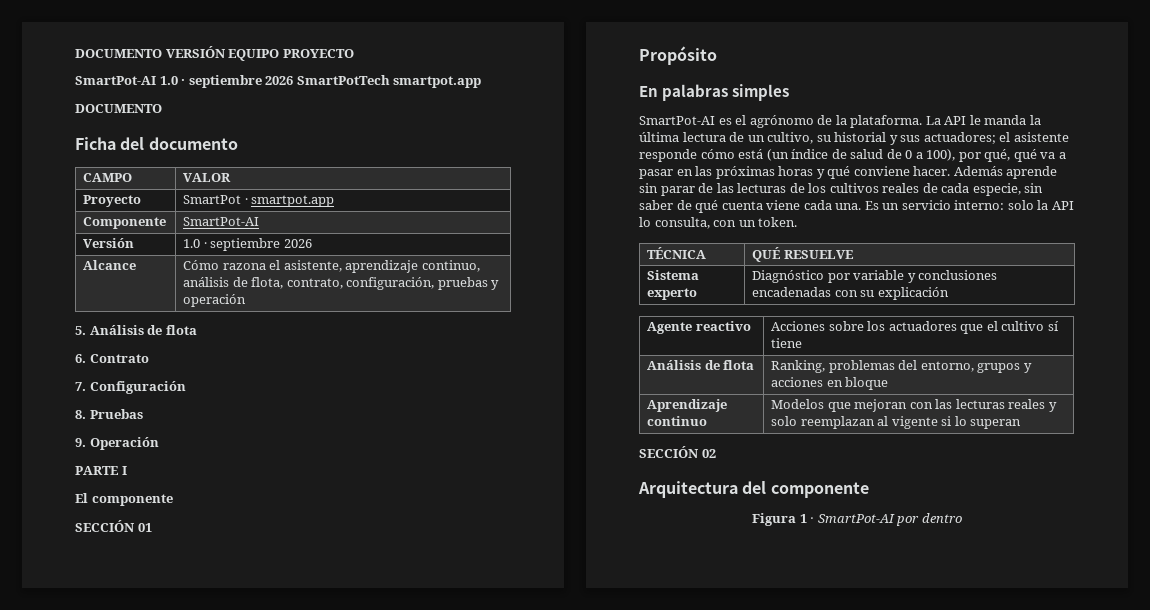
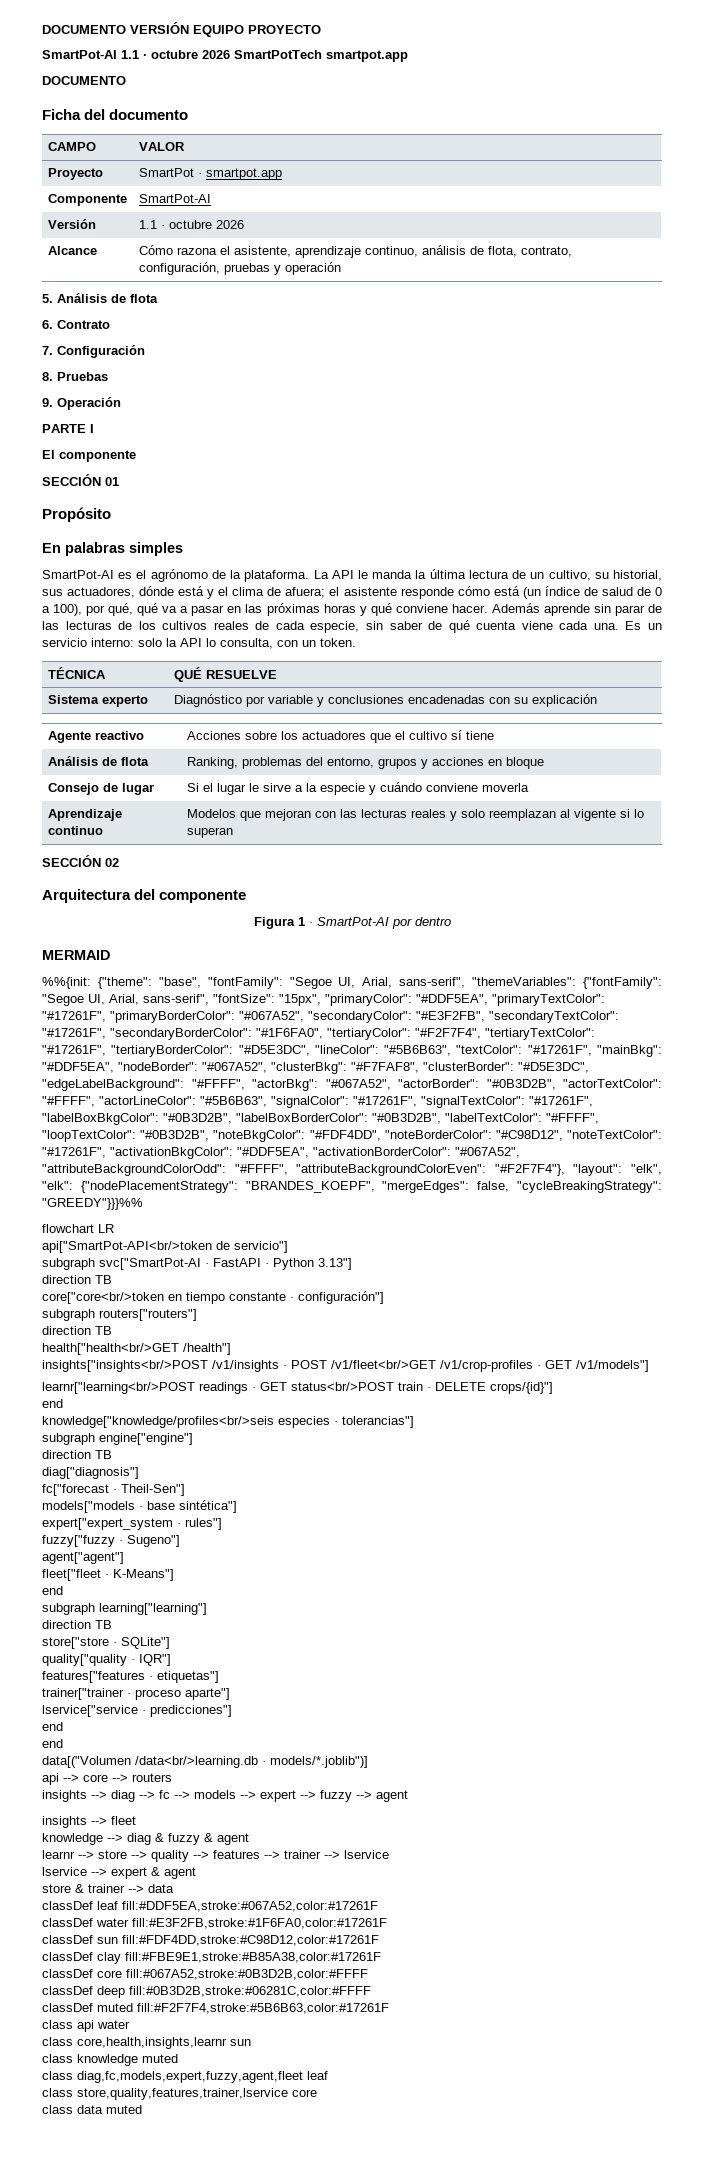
[159,75,262,88] 1.0 · septiembre -> [121,50,198,59] 1.1 · octubre
[183,238,281,251] 1.0 · septiembre -> [138,220,212,229] 1.1 · octubre
[834,132,996,145] historial y sus actuadores; -> [613,570,662,581] [42,586,326,599] historial, sus actuadores, dónde está y el clima de afuera;
(889, 383) none -> [47,783,154,795] [186,782,529,795] // Consejo de lugar | Si el lugar le sirve a la especie y cuándo conviene moverla
(962, 518) none -> [42,950,110,960] [42,977,663,989] [42,994,605,1006] [42,1011,619,1023] [42,1028,595,1040] [42,1045,662,1057] [42,1062,589,1074] [42,1079,662,1091] [42,1096,593,1108] [42,1113,599,1125] [42,1130,663,1142] [42,1147,520,1159] [42,1164,662,1176] [42,1181,662,1193] [42,1198,143,1210] [42,1224,114,1233] [42,1241,288,1253] [42,1258,352,1270] [42,1275,112,1284] [42,1291,384,1304] [42,1309,197,1321] [42,1326,112,1335] [42,1343,231,1355] [42,1360,649,1372] [42,1382,553,1394] [42,1399,63,1408] [42,1416,414,1428] [42,1433,193,1445] [42,1450,112,1459] [42,1467,139,1479] [42,1484,185,1496] [42,1500,237,1513] [42,1518,222,1530] [42,1535,180,1547] [42,1552,124,1564] [42,1569,174,1581] [42,1586,63,1595] [42,1603,207,1615] [42,1620,112,1629] [42,1637,170,1649] [42,1654,171,1666] [42,1671,219,1683] [42,1688,230,1700] [42,1705,232,1717] [42,1722,63,1731] [42,1739,63,1748] [42,1756,368,1768] [42,1773,172,1785] [42,1790,408,1802] [42,1816,136,1828] [42,1833,249,1845] [42,1850,389,1862] [42,1867,196,1879] [42,1884,174,1893] [42,1901,378,1912] [42,1918,387,1929] [42,1935,379,1946] [42,1952,381,1964] [42,1969,368,1980] [42,1986,371,1998] [42,2003,389,2014] [42,2020,130,2032] [42,2037,251,2049] [42,2054,178,2066] [42,2071,328,2083] [42,2088,317,2100] [42,2105,142,2114] // MERMAID // %%{init: {"theme": "base", "fontFamily": "Segoe UI, Arial, sans-serif", "themeVariables": {"fontFamily": "Segoe UI, Arial, sans-serif", "fontSize": "15px", "primaryColor": "#DDF5EA", "primaryTextColor": "#17261F", "primaryBorderColor": "#067A52", "secondaryColor": "#E3F2FB", "secondaryTextColor": "#17261F", "secondaryBorderColor": "#1F6FA0", "tertiaryColor": "#F2F7F4", "tertiaryTextColor": "#17261F", "tertiaryBorderColor": "#D5E3DC", "lineColor": "#5B6B63", "textColor": "#17261F", "mainBkg": "#DDF5EA", "nodeBorder": "#067A52", "clusterBkg": "#F7FAF8", "clusterBorder": "#D5E3DC", "edgeLabelBackground": "#FFFF", "actorBkg": "#067A52", "actorBorder": "#0B3D2B", "actorTextColor": "#FFFF", "actorLineColor": "#5B6B63", "signalColor": "#17261F", "signalTextColor": "#17261F", "labelBoxBkgColor": "#0B3D2B", "labelBoxBorderColor": "#0B3D2B", "labelTextColor": "#FFFF", "loopTextColor": "#0B3D2B", "noteBkgColor": "#FDF4DD", "noteBorderColor": "#C98D12", "noteTextColor": "#17261F", "activationBkgColor": "#DDF5EA", "activationBorderColor": "#067A52", "attributeBackgroundColorOdd": "#FFFF", "attributeBackgroundColorEven": "#F2F7F4"}, "layout": "elk", "elk": {"nodePlacementStrategy": "BRANDES_KOEPF", "mergeEdges": false, "cycleBreakingStrategy": "GREEDY"}}}%% // flowchart LR // api["SmartPot-API<br/>token de servicio"] // subgraph svc["SmartPot-AI · FastAPI · Python 3.13"] // direction TB // core["core<br/>token en tiempo constante · configuración"] // subgraph routers["routers"] // direction TB // health["health<br/>GET /health"] // insights["insights<br/>POST /v1/insights · POST /v1/fleet<br/>GET /v1/crop-profiles · GET /v1/models"] // learnr["learning<br/>POST readings · GET status<br/>POST train · DELETE crops/{id}"] // end // knowledge["knowledge/profiles<br/>seis especies · tolerancias"] // subgraph engine["engine"] // direction TB // diag["diagnosis"] // fc["forecast · Theil-Sen"] // models["models · base sintética"] // expert["expert_system · rules"] // fuzzy["fuzzy · Sugeno"] // agent["agent"] // fleet["fleet · K-Means"] // end // subgraph learning["learning"] // direction TB // store["store · SQLite"] // quality["quality · IQR"] // features["features · etiquetas"] // trainer["trainer · proceso aparte"] // lservice["service · predicciones"] // end // end // data[("Volumen /data<br/>learning.db · models/*.joblib")] // api --> core --> routers // insights --> diag --> fc --> models --> expert --> fuzzy --> agent // insights --> fleet // knowledge --> diag & fuzzy & agent // learnr --> store --> quality --> features --> trainer --> lservice // lservice --> expert & agent // store & trainer --> data // classDef leaf fill:#DDF5EA,stroke:#067A52,color:#17261F // classDef water fill:#E3F2FB,stroke:#1F6FA0,color:#17261F // classDef sun fill:#FDF4DD,stroke:#C98D12,color:#17261F // classDef clay fill:#FBE9E1,stroke:#B85A38,color:#17261F // classDef core fill:#067A52,stroke:#0B3D2B,color:#FFFF // classDef deep fill:#0B3D2B,stroke:#06281C,color:#FFFF // classDef muted fill:#F2F7F4,stroke:#5B6B63,color:#17261F // class api water // class core,health,insights,learnr sun // class knowledge muted // class diag,fc,models,expert,fuzzy,agent,fleet leaf // class store,quality,features,trainer,lservice core // class data muted

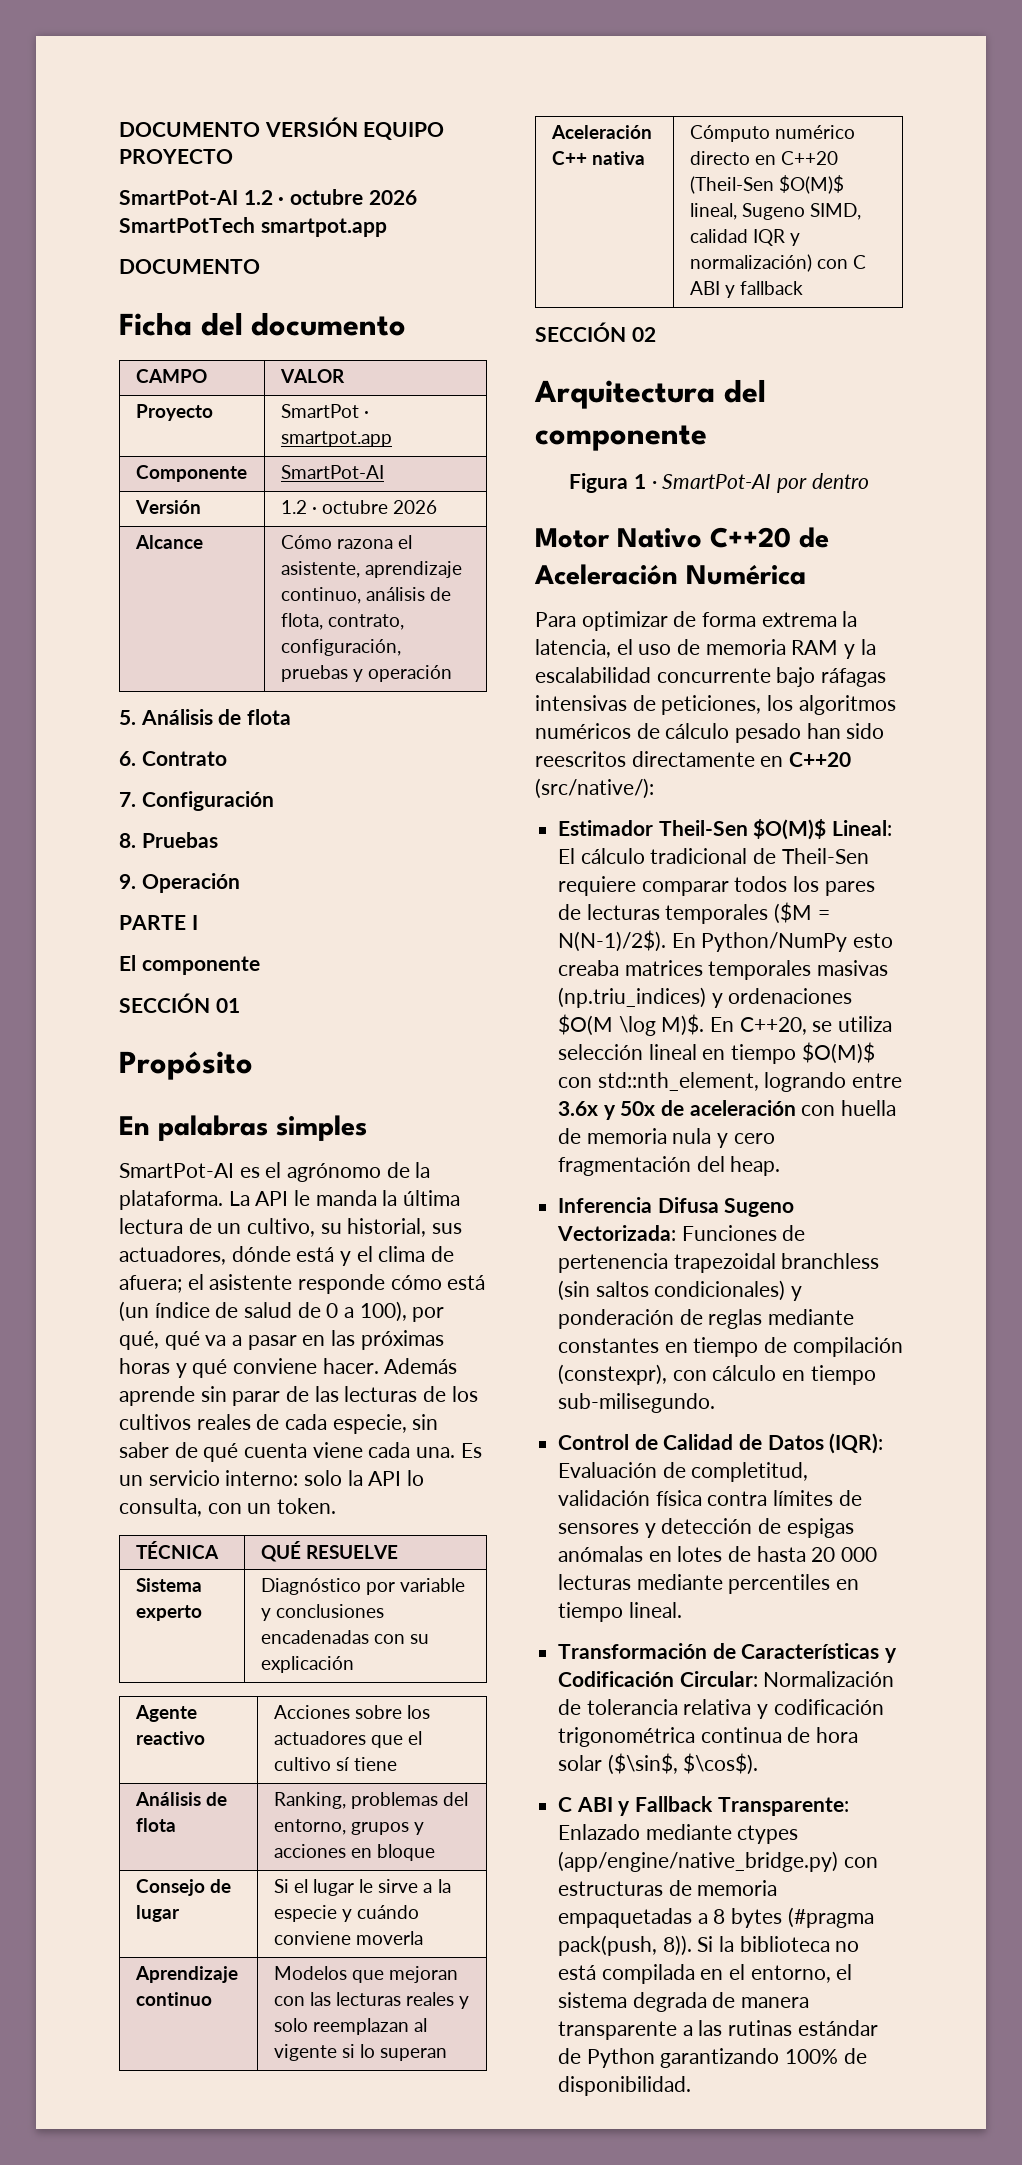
[121,50,139,59] 1.1 -> [243,190,273,205] 1.2
[138,220,157,229] 1.1 -> [280,500,307,514] 1.2
(233, 832) none -> [550,125,652,139] [551,151,645,165] [689,125,855,142] [689,151,838,165] [689,175,844,194] [689,203,861,220] [689,229,800,246] [689,254,866,272] [689,281,803,298] // Aceleración C++ nativa | Cómputo numérico directo en C++20 (Theil-Sen $O(M)$ lineal, Sugeno SIMD, calidad IQR y normalización) con C ABI y fallback
[42,950,110,960] [42,977,663,989] [42,994,605,1006] [42,1011,619,1023] [42,1028,595,1040] [42,1045,662,1057] [42,1062,589,1074] [42,1079,662,1091] [42,1096,593,1108] [42,1113,599,1125] [42,1130,663,1142] [42,1147,520,1159] [42,1164,662,1176] [42,1181,662,1193] [42,1198,143,1210] [42,1224,114,1233] [42,1241,288,1253] [42,1258,352,1270] [42,1275,112,1284] [42,1291,384,1304] [42,1309,197,1321] [42,1326,112,1335] [42,1343,231,1355] [42,1360,649,1372] [42,1382,553,1394] [42,1399,63,1408] [42,1416,414,1428] [42,1433,193,1445] [42,1450,112,1459] [42,1467,139,1479] [42,1484,185,1496] [42,1500,237,1513] [42,1518,222,1530] [42,1535,180,1547] [42,1552,124,1564] [42,1569,174,1581] [42,1586,63,1595] [42,1603,207,1615] [42,1620,112,1629] [42,1637,170,1649] [42,1654,171,1666] [42,1671,219,1683] [42,1688,230,1700] [42,1705,232,1717] [42,1722,63,1731] [42,1739,63,1748] [42,1756,368,1768] [42,1773,172,1785] [42,1790,408,1802] [42,1816,136,1828] [42,1833,249,1845] [42,1850,389,1862] [42,1867,196,1879] [42,1884,174,1893] [42,1901,378,1912] [42,1918,387,1929] [42,1935,379,1946] [42,1952,381,1964] [42,1969,368,1980] [42,1986,371,1998] [42,2003,389,2014] [42,2020,130,2032] [42,2037,251,2049] [42,2054,178,2066] [42,2071,328,2083] [42,2088,317,2100] [42,2105,142,2114] MERMAID // %%{init: {"theme": "base", "fontFamily": "Segoe UI, Arial, sans-serif", "themeVariables": {"fontFamily": "Segoe UI, Arial, sans-serif", "fontSize": "15px", "primaryColor": "#DDF5EA", "primaryTextColor": "#17261F", "primaryBorderColor": "#067A52", "secondaryColor": "#E3F2FB", "secondaryTextColor": "#17261F", "secondaryBorderColor": "#1F6FA0", "tertiaryColor": "#F2F7F4", "tertiaryTextColor": "#17261F", "tertiaryBorderColor": "#D5E3DC", "lineColor": "#5B6B63", "textColor": "#17261F", "mainBkg": "#DDF5EA", "nodeBorder": "#067A52", "clusterBkg": "#F7FAF8", "clusterBorder": "#D5E3DC", "edgeLabelBackground": "#FFFF", "actorBkg": "#067A52", "actorBorder": "#0B3D2B", "actorTextColor": "#FFFF", "actorLineColor": "#5B6B63", "signalColor": "#17261F", "signalTextColor": "#17261F", "labelBoxBkgColor": "#0B3D2B", "labelBoxBorderColor": "#0B3D2B", "labelTextColor": "#FFFF", "loopTextColor": "#0B3D2B", "noteBkgColor": "#FDF4DD", "noteBorderColor": "#C98D12", "noteTextColor": "#17261F", "activationBkgColor": "#DDF5EA", "activationBorderColor": "#067A52", "attributeBackgroundColorOdd": "#FFFF", "attributeBackgroundColorEven": "#F2F7F4"}, "layout": "elk", "elk": {"nodePlacementStrategy": "BRANDES_KOEPF", "mergeEdges": false, "cycleBreakingStrategy": "GREEDY"}}}%% // flowchart LR // api["SmartPot-API<br/>token de servicio"] // subgraph svc["SmartPot-AI · FastAPI · Python 3.13"] // direction TB // core["core<br/>token en tiempo constante · configuración"] // subgraph routers["routers"] // direction TB // health["health<br/>GET /health"] // insights["insights<br/>POST /v1/insights · POST /v1/fleet<br/>GET /v1/crop-profiles · GET /v1/models"] // learnr["learning<br/>POST readings · GET status<br/>POST train · DELETE crops/{id}"] // end // knowledge["knowledge/profiles<br/>seis especies · tolerancias"] // subgraph engine["engine"] // direction TB // diag["diagnosis"] // fc["forecast · Theil-Sen"] // models["models · base sintética"] // expert["expert_system · rules"] // fuzzy["fuzzy · Sugeno"] // agent["agent"] // fleet["fleet · K-Means"] // end // subgraph learning["learning"] // direction TB // store["store · SQLite"] // quality["quality · IQR"] // features["features · etiquetas"] // trainer["trainer · proceso aparte"] // lservice["service · predicciones"] // end // end // data[("Volumen /data<br/>learning.db · models/*.joblib")] // api --> core --> routers // insights --> diag --> fc --> models --> expert --> fuzzy --> agent // insights --> fleet // knowledge --> diag & fuzzy & agent // learnr --> store --> quality --> features --> trainer --> lservice // lservice --> expert & agent // store & trainer --> data // classDef leaf fill:#DDF5EA,stroke:#067A52,color:#17261F // classDef water fill:#E3F2FB,stroke:#1F6FA0,color:#17261F // classDef sun fill:#FDF4DD,stroke:#C98D12,color:#17261F // classDef clay fill:#FBE9E1,stroke:#B85A38,color:#17261F // classDef core fill:#067A52,stroke:#0B3D2B,color:#FFFF // classDef deep fill:#0B3D2B,stroke:#06281C,color:#FFFF // classDef muted fill:#F2F7F4,stroke:#5B6B63,color:#17261F // class api water // class core,health,insights,learnr sun // class knowledge muted // class diag,fc,models,expert,fuzzy,agent,fleet leaf // class store,quality,features,trainer,lservice core // class data muted -> [535,527,829,548] [534,564,806,585] [535,611,858,631] [535,639,876,659] [535,667,887,687] [535,695,896,715] [535,723,885,743] [535,751,852,767] [535,778,654,799] [558,819,893,840] [558,848,869,864] [558,876,875,896] [558,902,830,924] [558,930,894,952] [558,960,889,980] [558,987,853,1008] [558,1014,893,1036] [558,1042,875,1064] [558,1072,903,1092] [558,1100,897,1120] [558,1128,775,1148] [558,1156,781,1176] [558,1197,795,1217] [557,1225,806,1241] [558,1253,880,1273] [558,1280,803,1301] [558,1309,855,1329] [558,1337,903,1357] [558,1364,876,1385] [558,1393,716,1413] [558,1433,884,1454] [558,1462,809,1482] [558,1490,862,1506] [558,1518,854,1538] [558,1546,878,1562] [558,1574,860,1594] [558,1602,682,1622] [558,1643,898,1663] [558,1671,895,1687] [558,1699,884,1719] [558,1727,859,1747] [558,1753,759,1775] [558,1796,849,1816] [558,1824,799,1844] [558,1851,878,1872] [558,1880,778,1896] [558,1907,874,1928] [558,1935,860,1956] [558,1964,853,1984] [558,1992,810,2012] [558,2020,878,2040] [558,2048,867,2068] [558,2076,692,2096] Motor Nativo C++20 de Aceleración Numérica // Para optimizar de forma extrema la latencia, el uso de memoria RAM y la escalabilidad concurrente bajo ráfagas intensivas de peticiones, los algoritmos numéricos de cálculo pesado han sido reescritos directamente en C++20 (src/native/): // Estimador Theil-Sen $O(M)$ Lineal: El cálculo tradicional de Theil-Sen requiere comparar todos los pares de lecturas temporales ($M = N(N-1)/2$). En Python/NumPy esto creaba matrices temporales masivas (np.triu_indices) y ordenaciones $O(M \log M)$. En C++20, se utiliza selección lineal en tiempo $O(M)$ con std::nth_element, logrando entre 3.6x y 50x de aceleración con huella de memoria nula y cero fragmentación del heap. // Inferencia Difusa Sugeno Vectorizada: Funciones de pertenencia trapezoidal branchless (sin saltos condicionales) y ponderación de reglas mediante constantes en tiempo de compilación (constexpr), con cálculo en tiempo sub-milisegundo. // Control de Calidad de Datos (IQR): Evaluación de completitud, validación física contra límites de sensores y detección de espigas anómalas en lotes de hasta 20 000 lecturas mediante percentiles en tiempo lineal. // Transformación de Características y Codificación Circular: Normalización de tolerancia relativa y codificación trigonométrica continua de hora solar ($\sin$, $\cos$). // C ABI y Fallback Transparente: Enlazado mediante ctypes (app/engine/native_bridge.py) con estructuras de memoria empaquetadas a 8 bytes (#pragma pack(push, 8)). Si la biblioteca no está compilada en el entorno, el sistema degrada de manera transparente a las rutinas estándar de Python garantizando 100% de disponibilidad.

